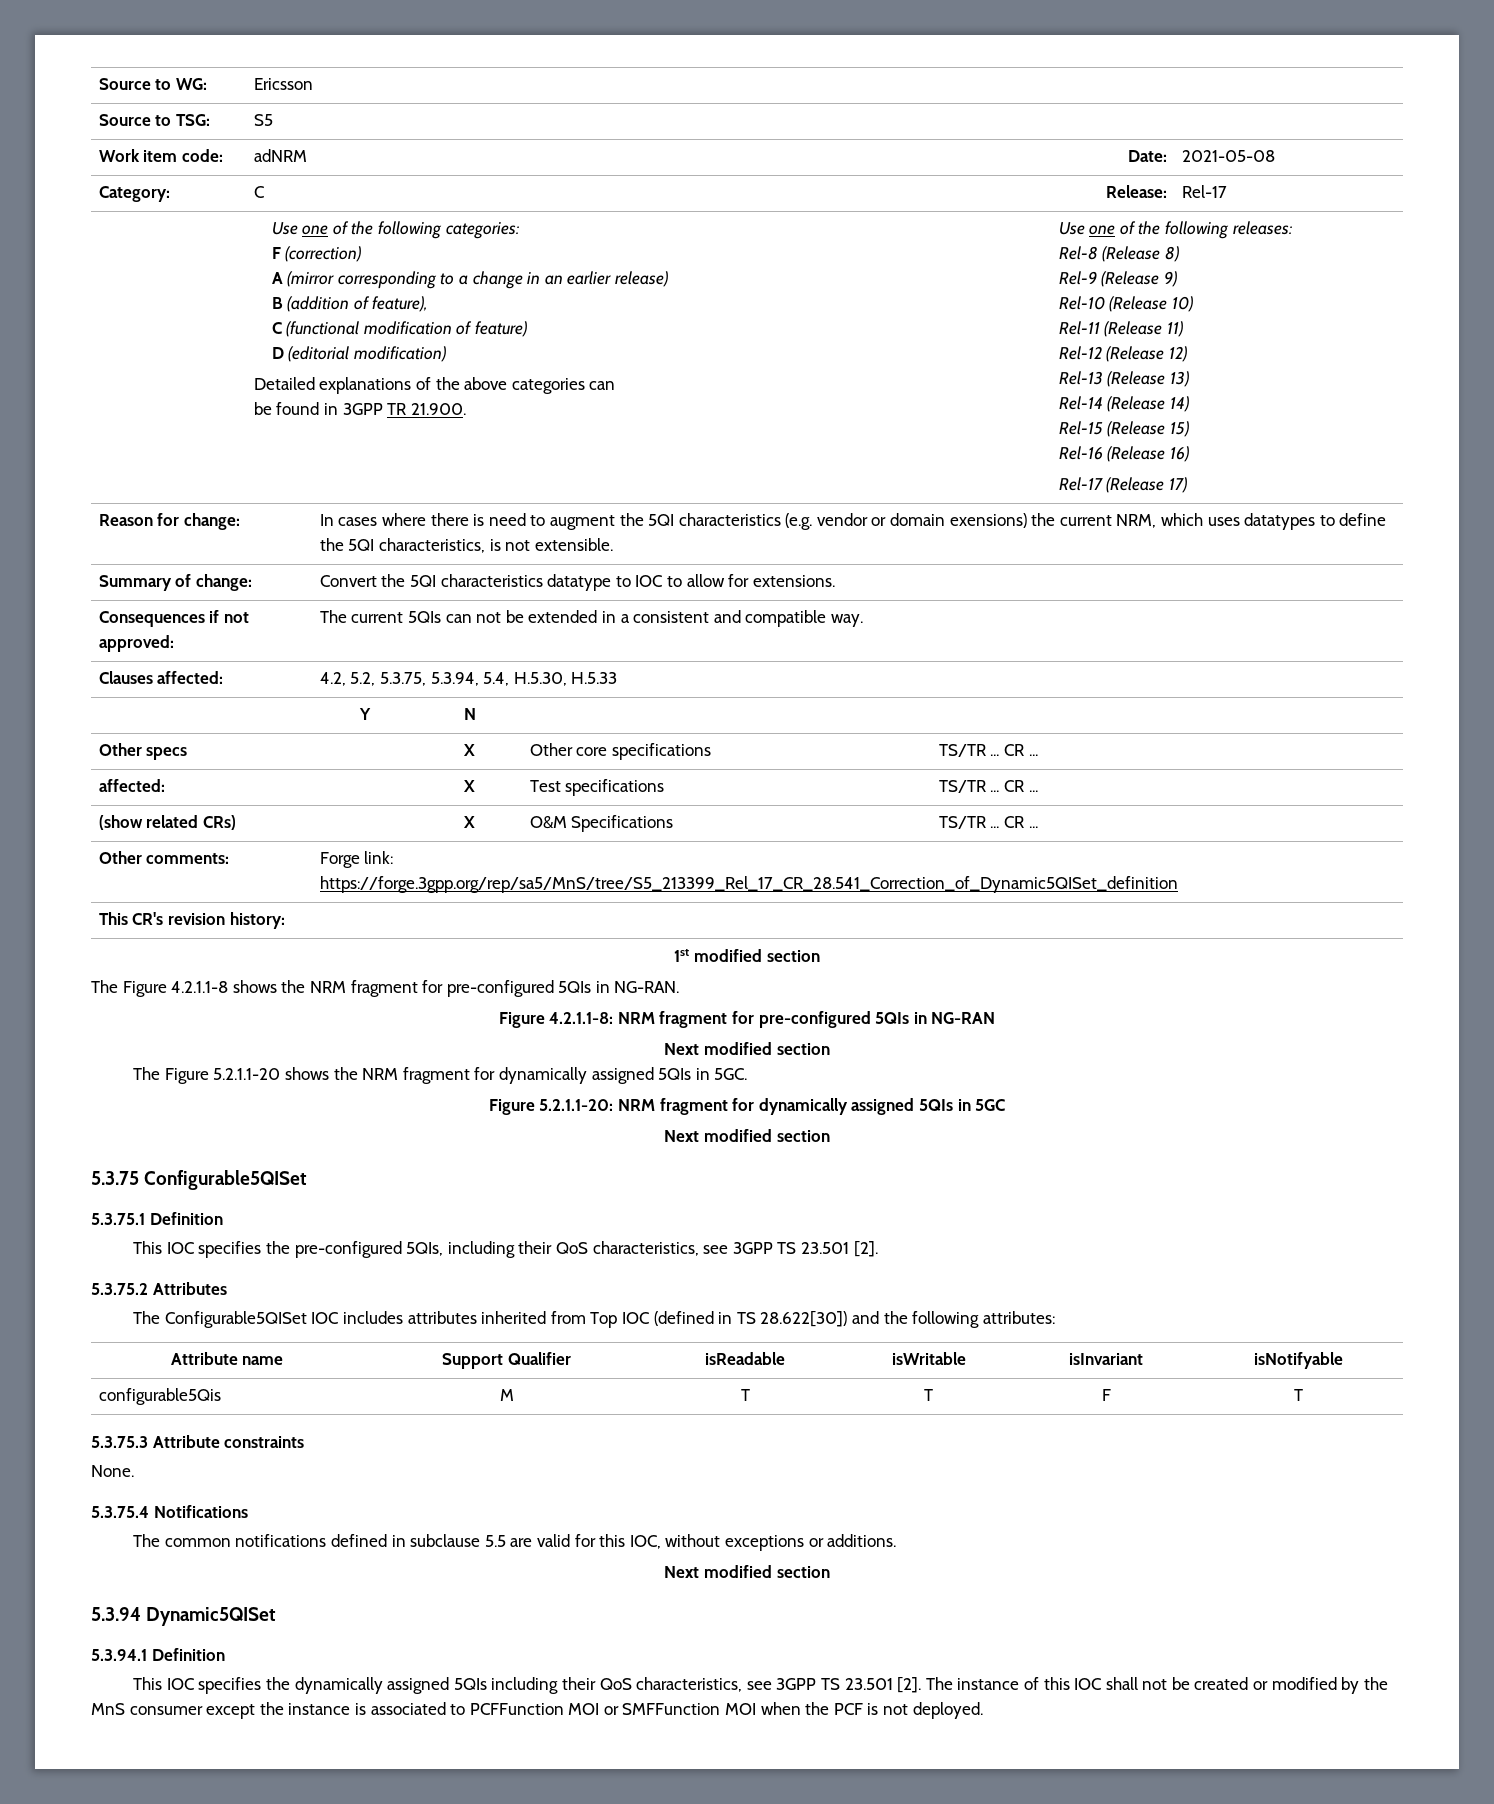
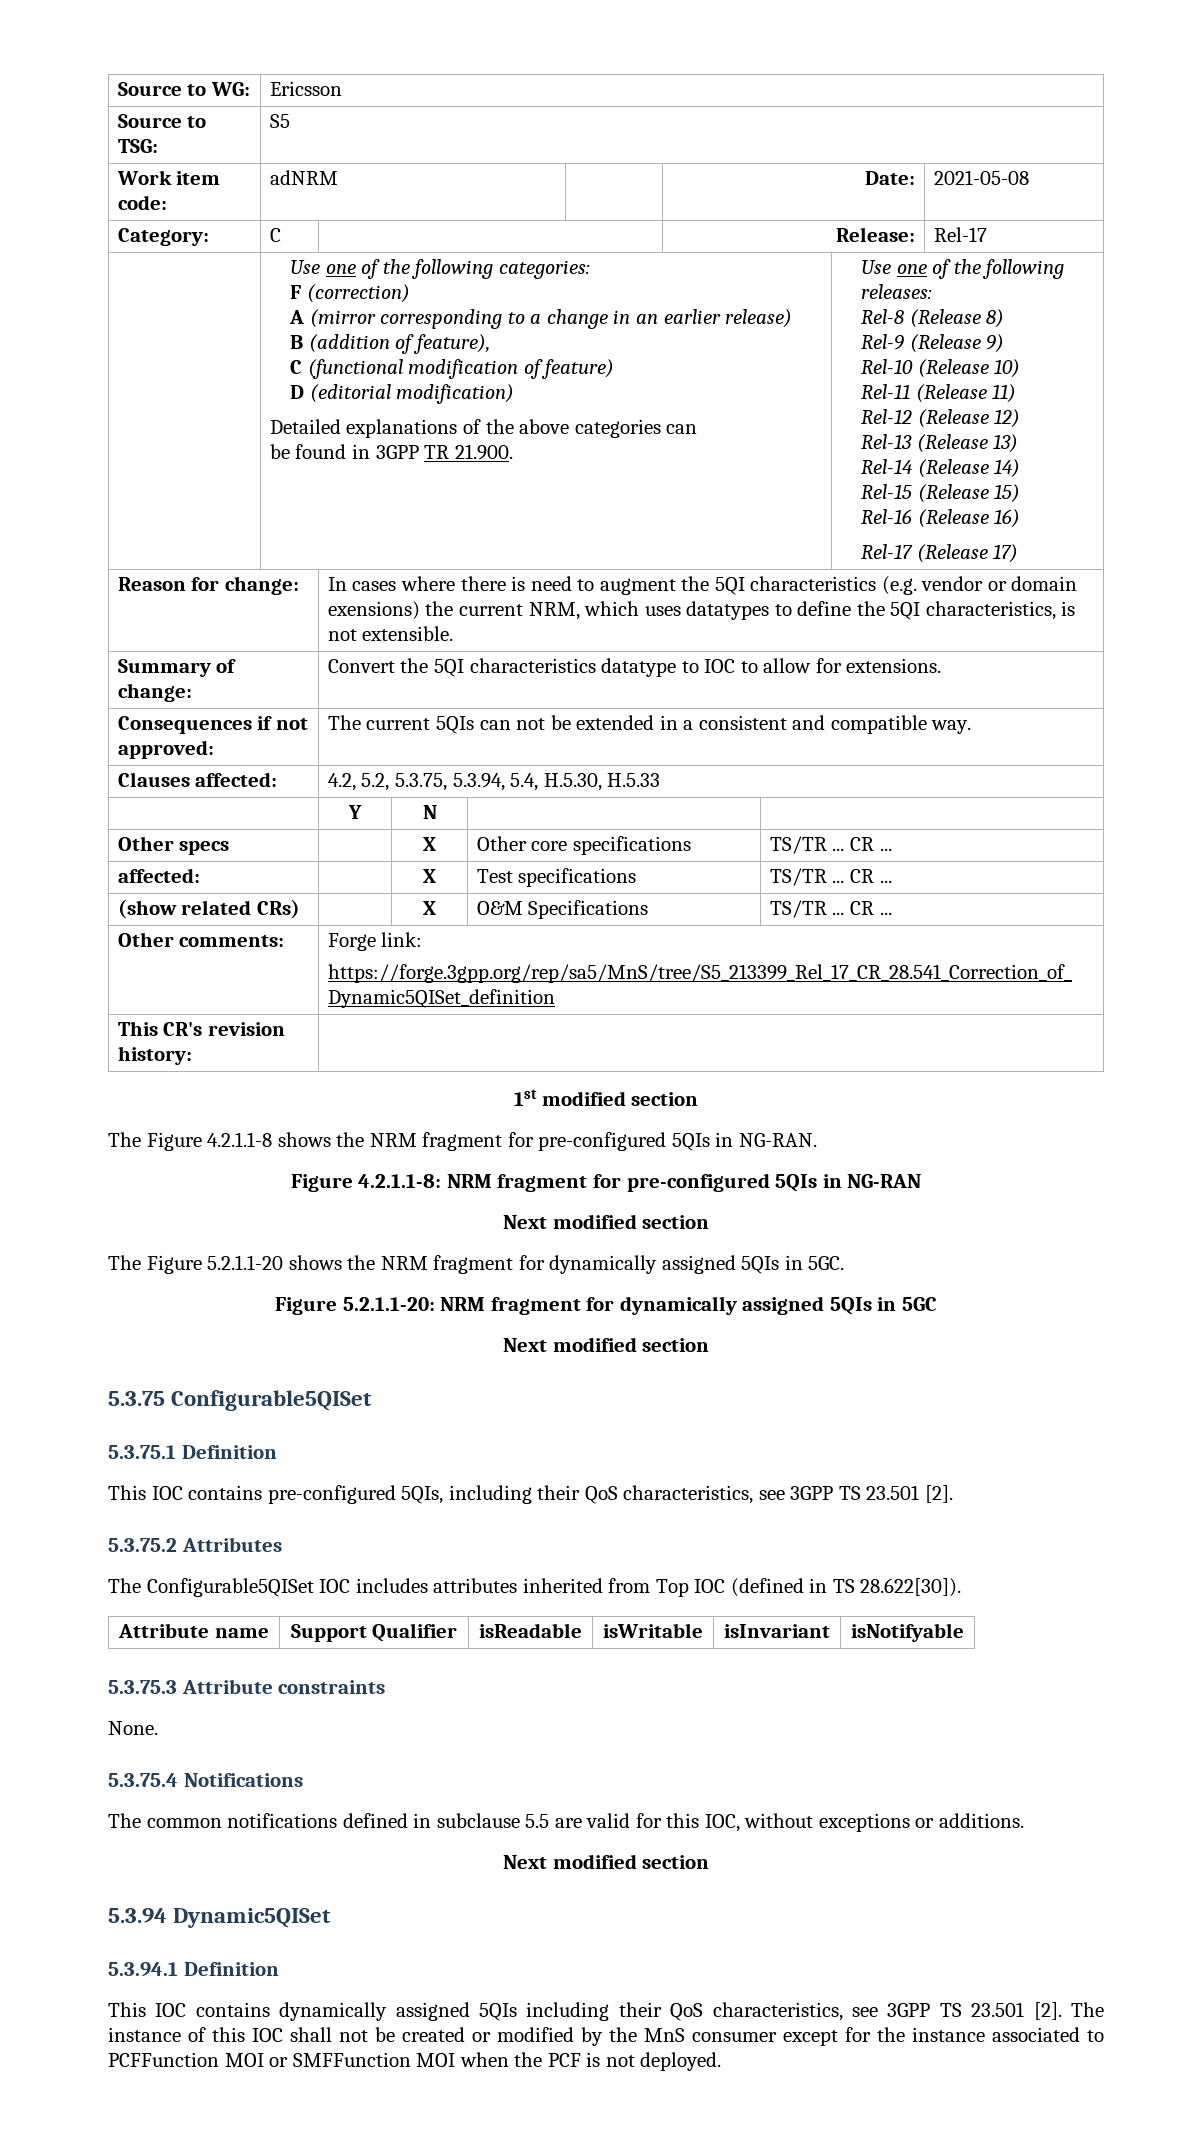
[198,1241,291,1258] specifies the -> [188,1485,263,1500] contains
[760,1311,1055,1328] 28.622[30]) and the following attributes: -> [860,1578,962,1597] 28.622[30]).
[98,1388,221,1405] [499,1389,514,1401] [740,1389,750,1401] [924,1389,933,1401] [1101,1389,1111,1401] [1294,1389,1303,1401] // configurable5Qis | M | T | T | F | T -> (964, 1632) none
[198,1677,291,1694] specifies the -> [195,2002,270,2017] contains
(256, 1711) none -> [845,2027,871,2042] for
[354,1703,366,1715] is -> (985, 2034) none

